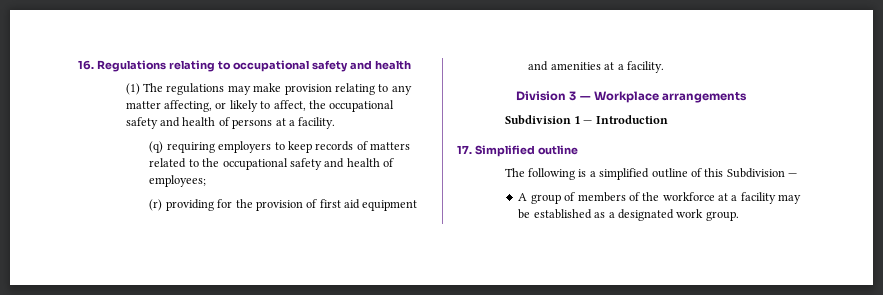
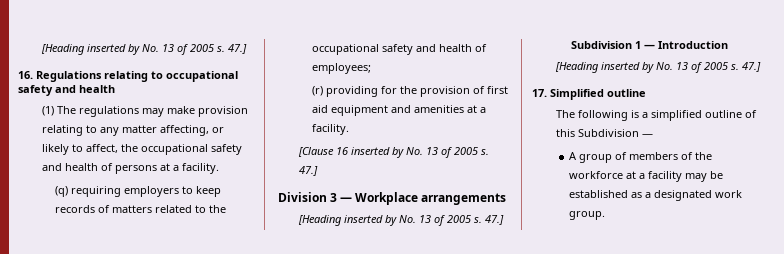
(78, 65) none -> [41,44,248,55] [Heading inserted by No. 13 of 2005 s. 47.] //
(664, 67) none -> [298,147,490,158] [299,166,319,176] // [Clause 16 inserted by No. 13 of 2005 s. 47.]
[504,115,668,125] Subdivision 1 — Introduction -> [298,215,505,226] [570,41,728,49] [555,62,762,73] [Heading inserted by No. 13 of 2005 s. 47.] // Subdivision 1 — Introduction // [Heading inserted by No. 13 of 2005 s. 47.]

